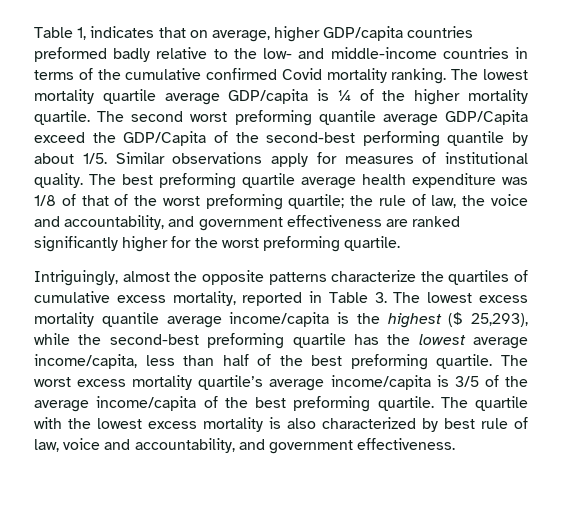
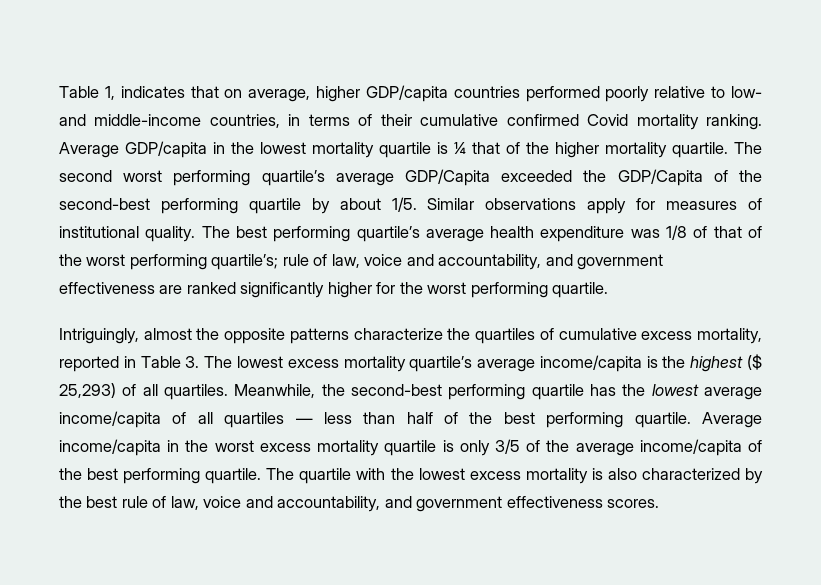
[34,47,151,62] preformed badly -> [525,86,650,102] performed poorly
[233,48,257,59] the -> (726, 92) none
[442,47,509,59] countries -> [209,114,280,128] countries,
[97,69,121,80] the -> [380,114,412,126] their
[451,69,479,80] The -> [59,141,254,158] Average GDP/capita in the
[164,89,309,105] average GDP/capita -> (431, 150) none
(351, 95) none -> [472,142,500,154] that
[234,110,376,126] preforming quantile -> [173,170,325,186] performing quartile’s
[34,132,85,143] exceed -> [501,170,573,182] exceeded
[447,131,505,146] quantile -> [248,198,301,214] quartile
[159,173,295,189] preforming quartile -> [273,226,420,242] performing quartile’s
[205,194,486,210] preforming quartile; the rule of law, the -> [129,254,360,270] performing quartile’s; rule of law,
[262,236,340,252] preforming -> [470,282,548,298] performing
[101,312,159,327] quantile -> [409,356,473,372] quartile’s
[471,313,528,327] [34,333,285,349] 25,293), while the second-best preforming -> [59,383,526,400] 25,293) of all quartiles. Meanwhile, the second-best performing
[34,354,137,369] income/capita, -> [59,411,313,428] income/capita of all quartiles —
[350,354,528,370] [34,375,449,391] preforming quartile. The worst excess mortality quartile’s average income/capita is -> [546,412,762,428] [59,439,490,456] performing quartile. Average income/capita in the worst excess mortality quartile is only
[293,396,371,412] preforming -> [123,468,201,484] performing
(438, 425) none -> [59,496,82,508] the
[357,438,456,450] effectiveness. -> [506,496,660,508] effectiveness scores.

